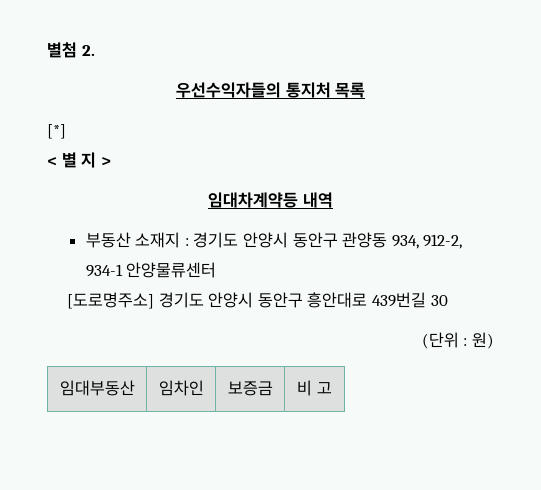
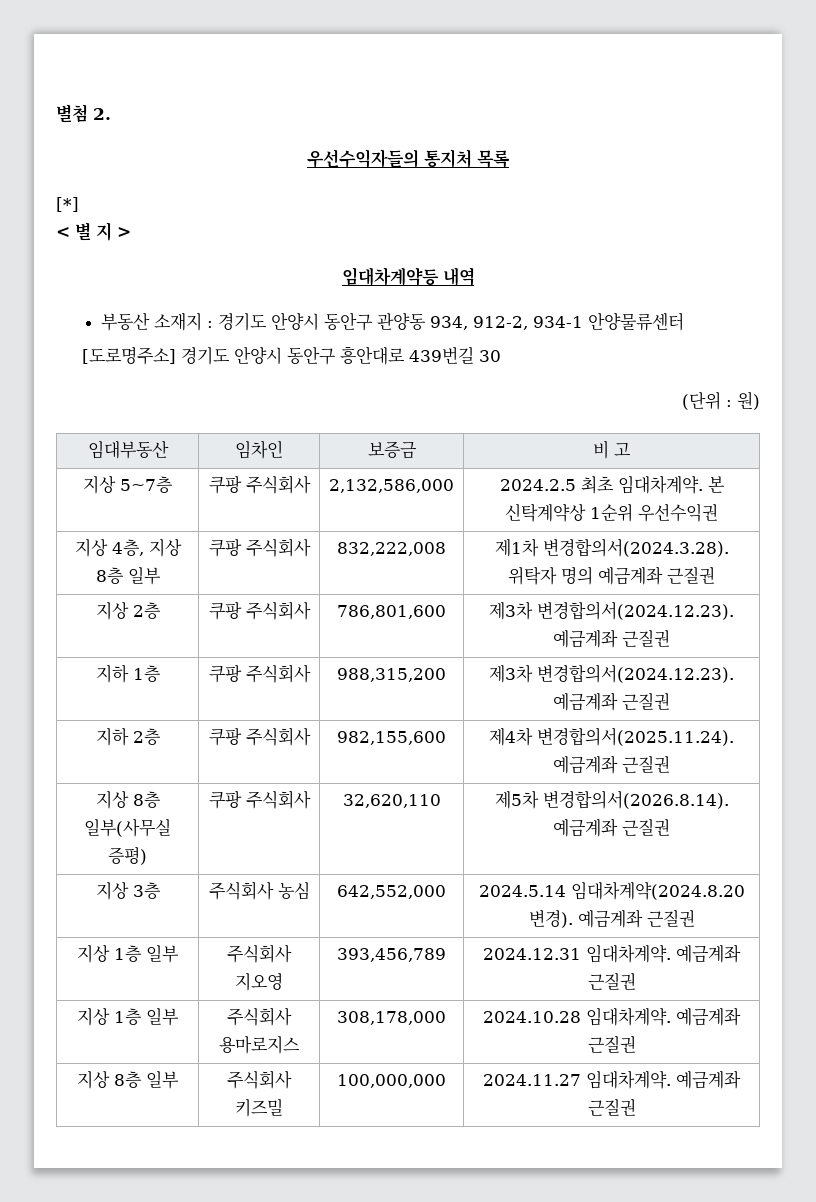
(332, 388) none -> [83,476,173,494] [208,475,311,494] [329,479,454,493] [499,475,725,494] [505,503,719,522] [74,539,182,557] [95,567,161,585] [208,538,311,557] [337,542,446,556] [494,538,729,557] [508,566,716,585] [95,602,161,620] [208,601,311,620] [337,605,446,619] [489,601,735,620] [553,629,671,648] [95,665,161,683] [208,664,311,683] [337,668,446,682] [489,664,735,683] [553,692,671,711] [95,728,161,746] [208,727,311,746] [337,731,446,745] [489,727,735,746] [553,755,671,774] [95,791,161,809] [84,818,171,837] [108,846,147,865] [208,790,311,809] [342,794,441,808] [494,790,729,809] [553,818,671,837] [95,882,161,900] [208,881,310,900] [337,885,446,899] [478,881,745,900] [528,909,695,928] [77,945,179,963] [227,944,292,963] [235,973,283,991] [337,948,446,962] [483,944,742,963] [587,972,636,990] [77,1008,179,1026] [227,1007,292,1026] [219,1036,300,1054] [337,1011,446,1025] [483,1007,742,1026] [587,1035,636,1053] [77,1071,179,1089] [227,1070,292,1089] [235,1098,283,1117] [337,1074,446,1088] [483,1070,742,1089] [587,1098,636,1116] // 지상 5~7층 | 쿠팡 주식회사 | 2,132,586,000 | 2024.2.5 최초 임대차계약. 본 신탁계약상 1순위 우선수익권 // 지상 4층, 지상 8층 일부 | 쿠팡 주식회사 | 832,222,008 | 제1차 변경합의서(2024.3.28). 위탁자 명의 예금계좌 근질권 // 지상 2층 | 쿠팡 주식회사 | 786,801,600 | 제3차 변경합의서(2024.12.23). 예금계좌 근질권 // 지하 1층 | 쿠팡 주식회사 | 988,315,200 | 제3차 변경합의서(2024.12.23). 예금계좌 근질권 // 지하 2층 | 쿠팡 주식회사 | 982,155,600 | 제4차 변경합의서(2025.11.24). 예금계좌 근질권 // 지상 8층 일부(사무실 증평) | 쿠팡 주식회사 | 32,620,110 | 제5차 변경합의서(2026.8.14). 예금계좌 근질권 // 지상 3층 | 주식회사 농심 | 642,552,000 | 2024.5.14 임대차계약(2024.8.20 변경). 예금계좌 근질권 // 지상 1층 일부 | 주식회사 지오영 | 393,456,789 | 2024.12.31 임대차계약. 예금계좌 근질권 // 지상 1층 일부 | 주식회사 용마로지스 | 308,178,000 | 2024.10.28 임대차계약. 예금계좌 근질권 // 지상 8층 일부 | 주식회사 키즈밀 | 100,000,000 | 2024.11.27 임대차계약. 예금계좌 근질권

